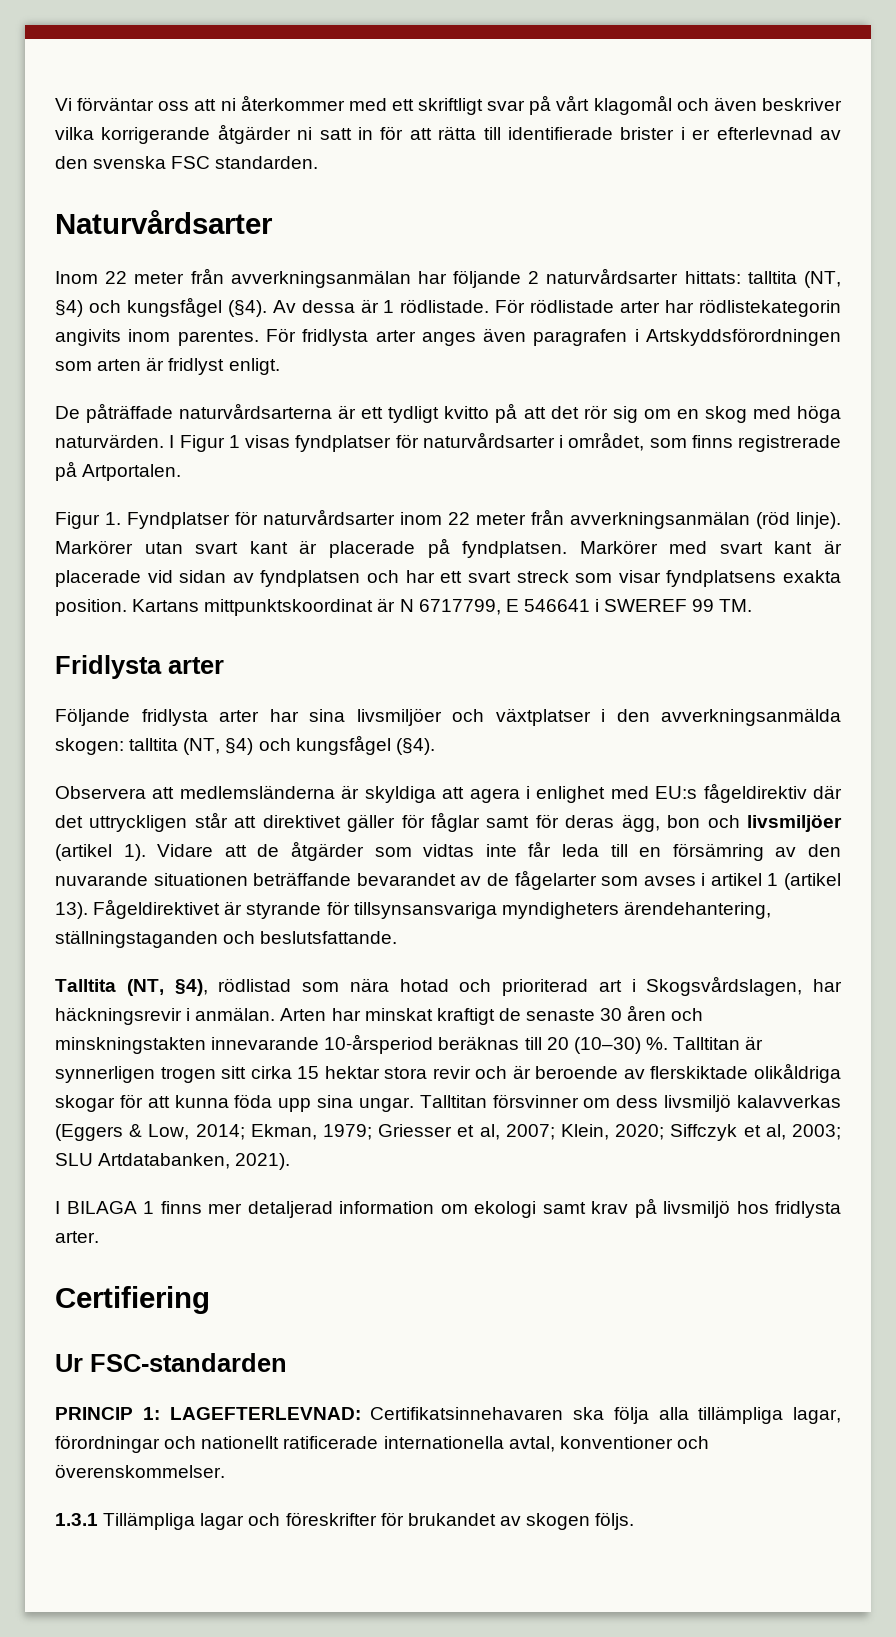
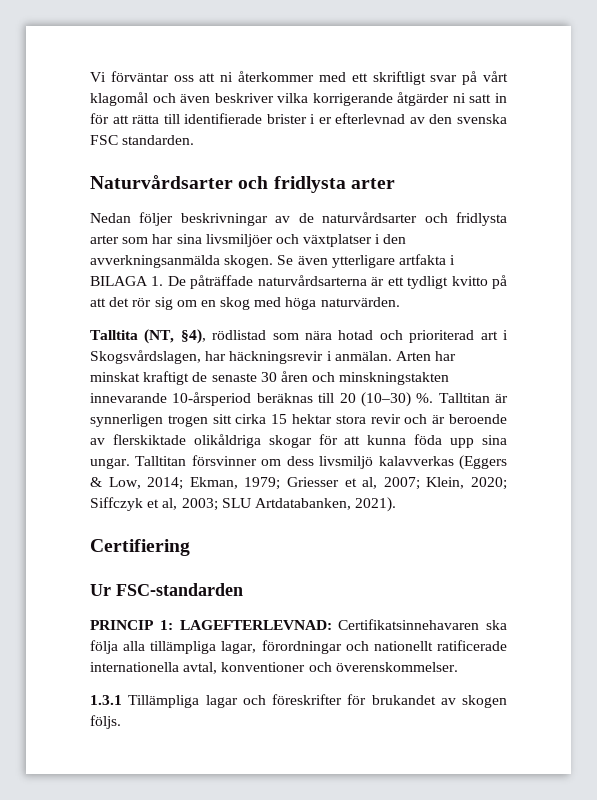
[55,268,841,288] [55,297,841,317] [55,328,841,346] [55,357,280,375] // Inom 22 meter från avverkningsanmälan har följande 2 naturvårdsarter hittats: talltita (NT, §4) och kungsfågel (§4). Av dessa är 1 rödlistade. För rödlistade arter har rödlistekategorin angivits inom parentes. För fridlysta arter anges även paragrafen i Artskyddsförordningen som arten är fridlyst enligt. // -> [238,176,395,193] [90,212,507,226] [90,234,407,247] [90,254,456,268] [90,276,164,286] och fridlysta arter // Nedan följer beskrivningar av de naturvårdsarter och fridlysta arter som har sina livsmiljöer och växtplatser i den avverkningsanmälda skogen. Se även ytterligare artfakta i BILAGA 1.
[169,432,841,452] [55,461,182,481] [55,509,841,529] [55,538,843,558] [55,570,841,587] [55,598,753,616] [55,655,224,679] [55,708,841,726] [55,735,435,755] [55,783,842,803] [55,812,843,832] [55,841,842,861] [55,870,842,890] [55,899,771,919] [55,930,398,948] I Figur 1 visas fyndplatser för naturvårdsarter i området, som finns registrerade på Artportalen. // Figur 1. Fyndplatser för naturvårdsarter inom 22 meter från avverkningsanmälan (röd linje). Markörer utan svart kant är placerade på fyndplatsen. Markörer med svart kant är placerade vid sidan av fyndplatsen och har ett svart streck som visar fyndplatsens exakta position. Kartans mittpunktskoordinat är N 6717799, E 546641 i SWEREF 99 TM. // Fridlysta arter // Följande fridlysta arter har sina livsmiljöer och växtplatser i den avverkningsanmälda skogen: talltita (NT, §4) och kungsfågel (§4). // Observera att medlemsländerna är skyldiga att agera i enlighet med EU:s fågeldirektiv där det uttryckligen står att direktivet gäller för fåglar samt för deras ägg, bon och livsmiljöer (artikel 1). Vidare att de åtgärder som vidtas inte får leda till en försämring av den nuvarande situationen beträffande bevarandet av de fågelarter som avses i artikel 1 (artikel 13). Fågeldirektivet är styrande för tillsynsansvariga myndigheters ärendehantering, ställningstaganden och beslutsfattande. -> (400, 302) none
[55,1198,841,1218] [55,1231,99,1243] // I BILAGA 1 finns mer detaljerad information om ekologi samt krav på livsmiljö hos fridlysta arter. -> (397, 504) none

